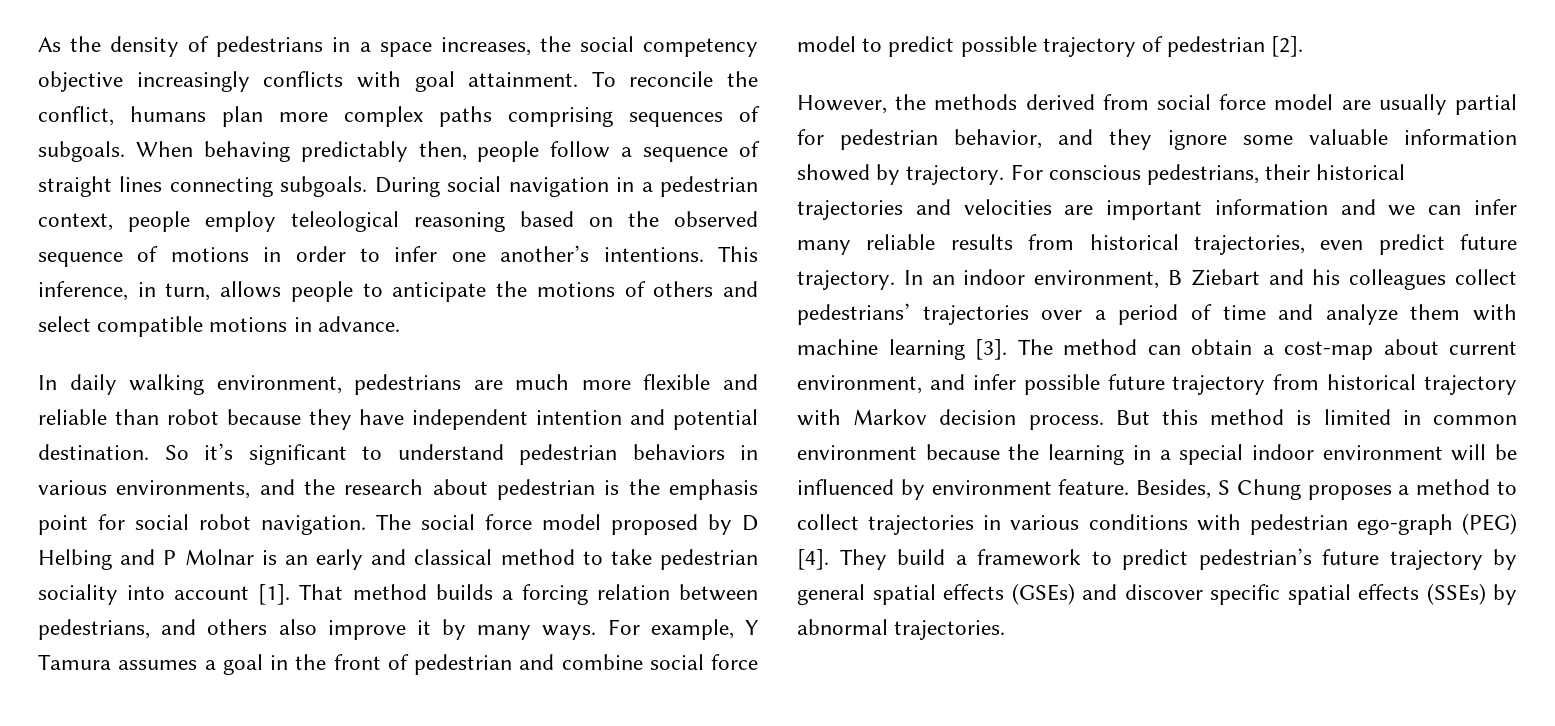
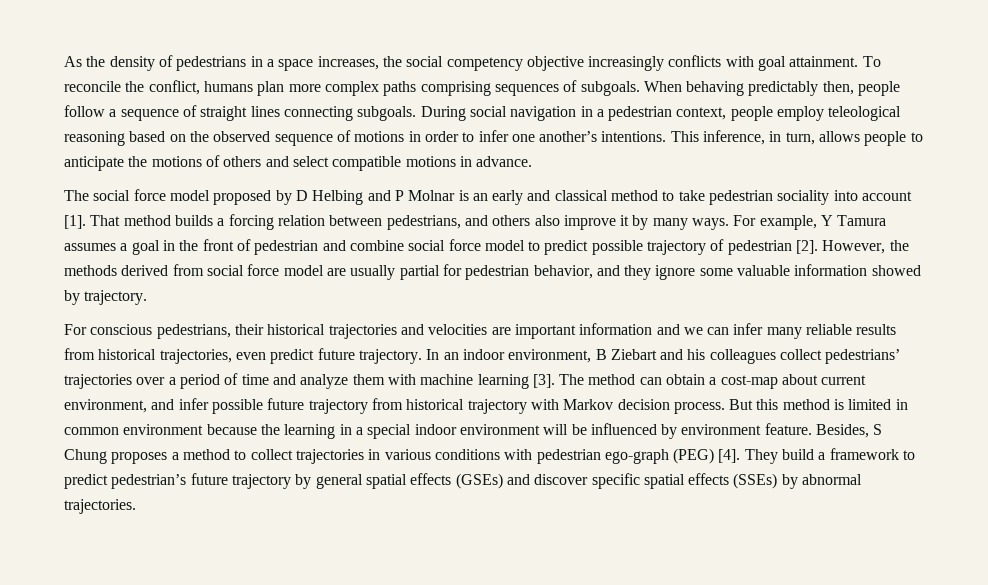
[38,374,758,395] [38,409,759,430] [38,443,758,465] [38,479,759,500] [38,514,366,535] In daily walking environment, pedestrians are much more flexible and reliable than robot because they have independent intention and potential destination. So it’s significant to understand pedestrian behaviors in various environments, and the research about pedestrian is the emphasis point for social robot navigation. -> (533, 161) none
(1304, 46) // -> (819, 247) none
(1005, 175) none -> (148, 297) //

